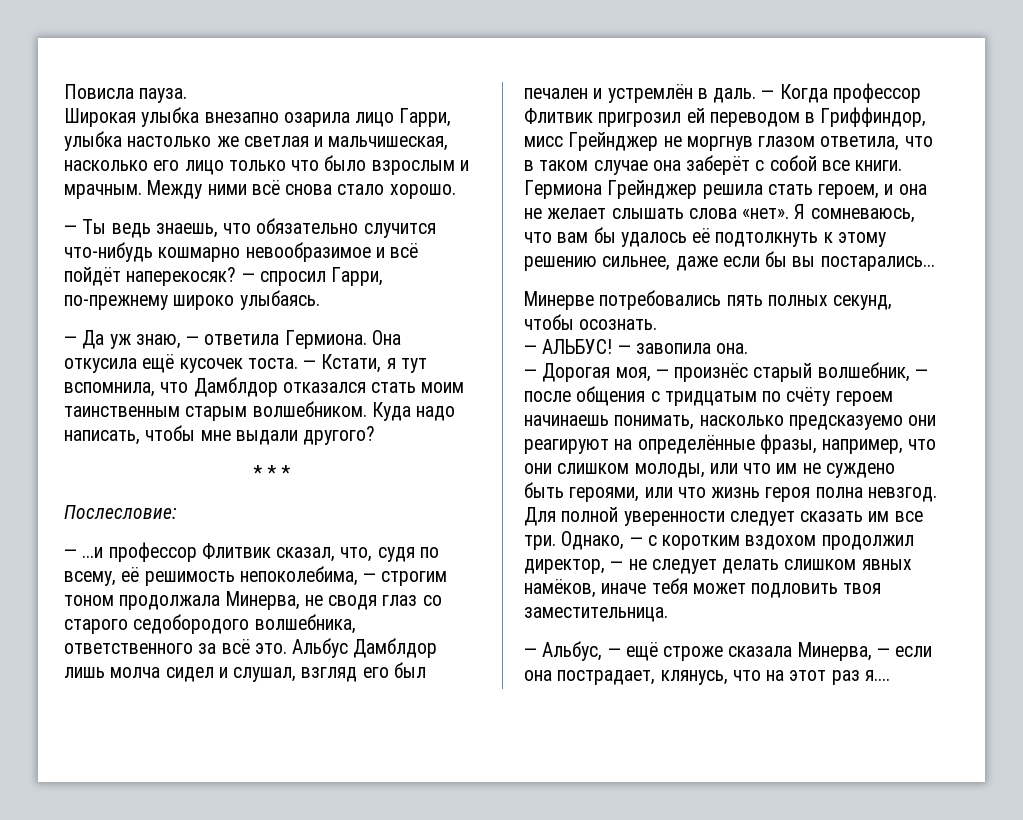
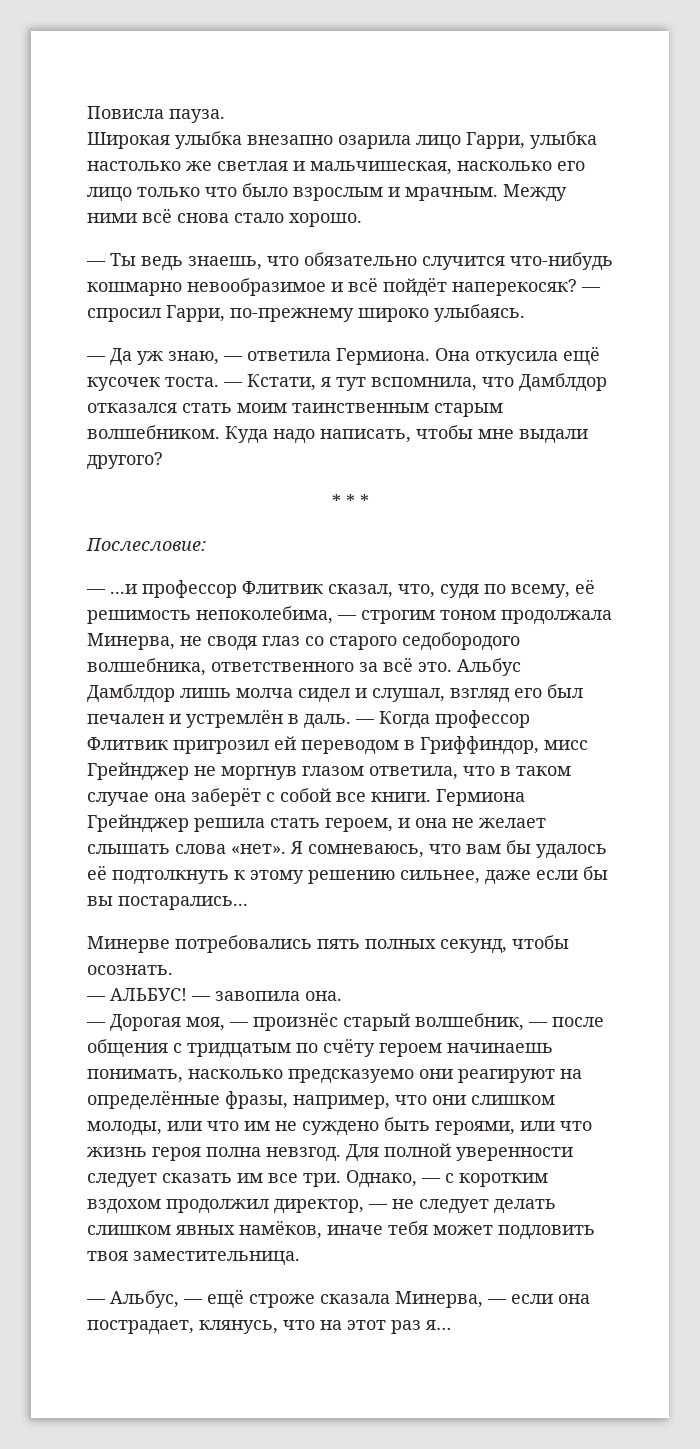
[864,670,890,681] я.... -> [426,1320,451,1330] я…

